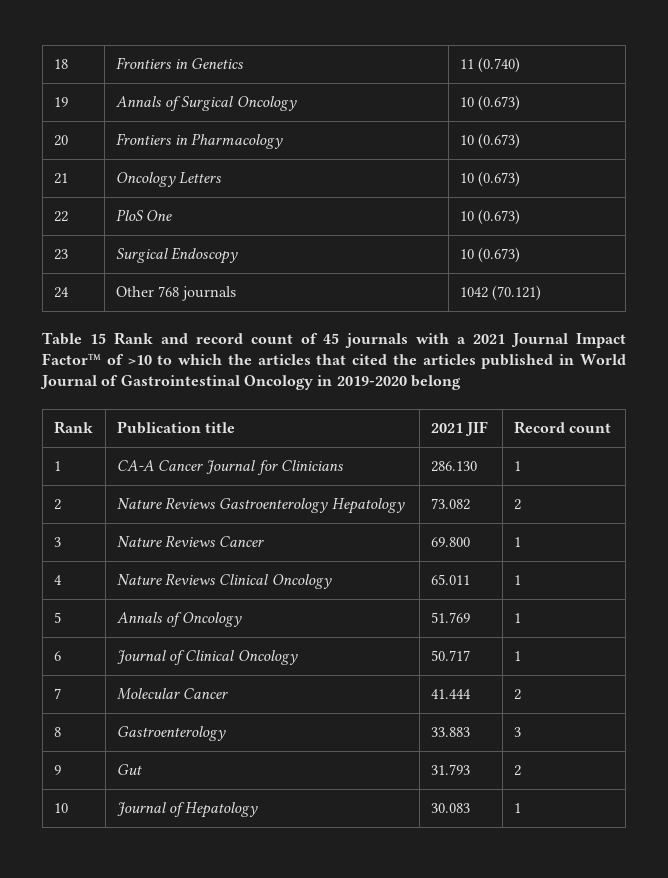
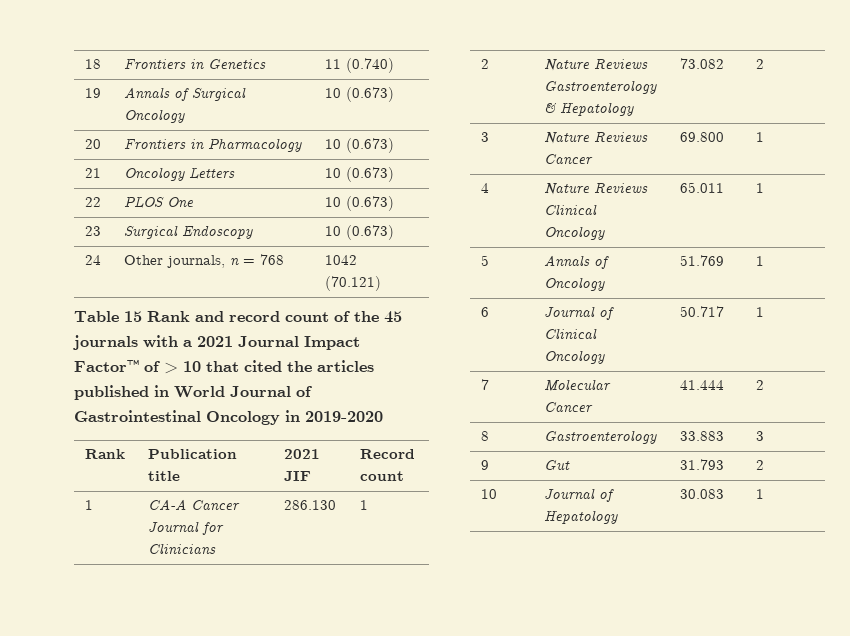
[115,209,143,221] PloS -> [124,196,165,208] PLOS
(154, 291) none -> [167,255,256,268] journals, n =
[182,286,237,301] journals -> (285, 259) none
(318, 338) none -> [354,311,379,322] the
[127,354,311,365] >10 to which the articles -> [164,361,201,374] > 10
[410,375,461,390] belong -> (383, 416) none
(329, 505) none -> [544,103,558,113] &

